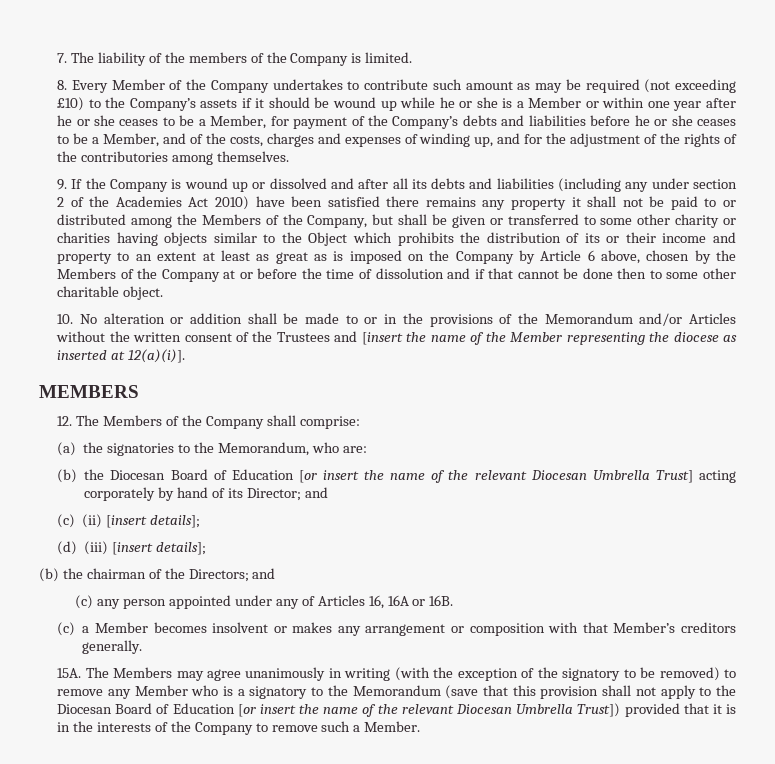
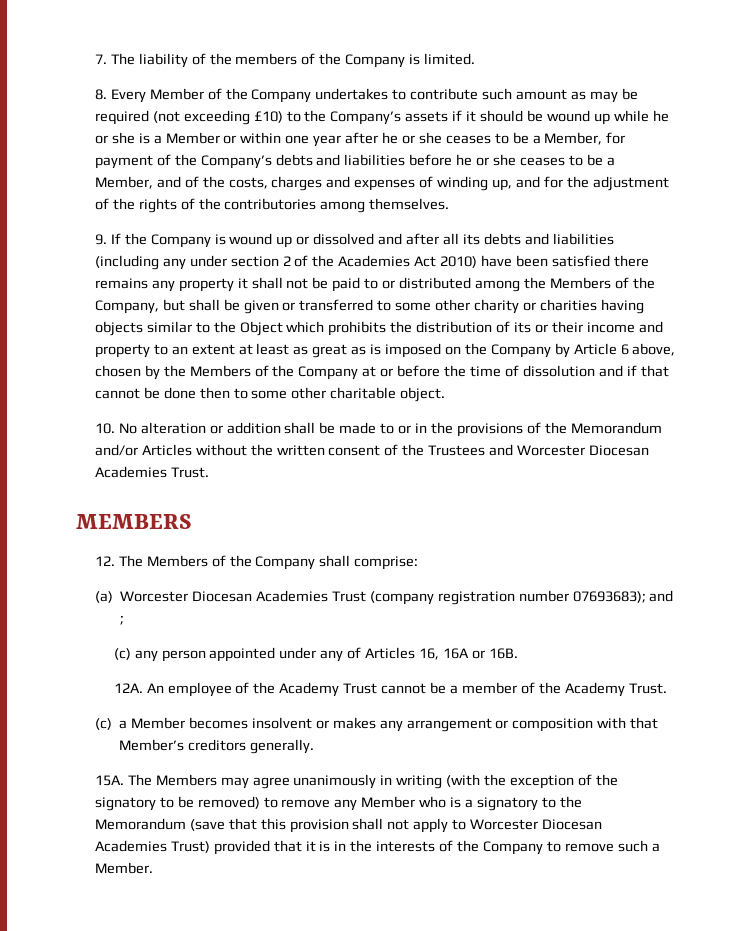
[361,332,737,345] [57,349,185,363] [insert the name of the Member representing the diocese as inserted at 12(a)(i)]. -> [517,445,649,456] [94,466,209,478] Worcester Diocesan Academies Trust.
[83,442,367,456] [57,469,737,483] [84,487,328,501] [57,514,201,528] [57,541,207,555] [39,568,276,582] the signatories to the Memorandum, who are: // (b) the Diocesan Board of Education [or insert the name of the relevant Diocesan Umbrella Trust] acting corporately by hand of its Director; and // (c) (ii) [insert details]; // (d) (iii) [insert details]; // (b) the chairman of the Directors; and -> [120,590,674,605] [120,615,125,625] Worcester Diocesan Academies Trust (company registration number 07693683); and ;
(454, 600) none -> [113,682,667,697] // 12A. An employee of the Academy Trust cannot be a member of the Academy Trust.
[716,685,737,696] [57,703,621,717] the Diocesan Board of Education [or insert the name of the relevant Diocesan Umbrella Trust]) -> [470,819,603,830] [94,840,210,853] Worcester Diocesan Academies Trust)

